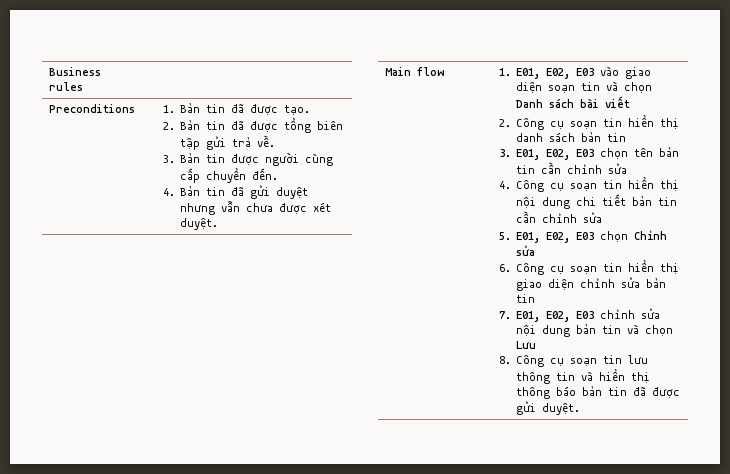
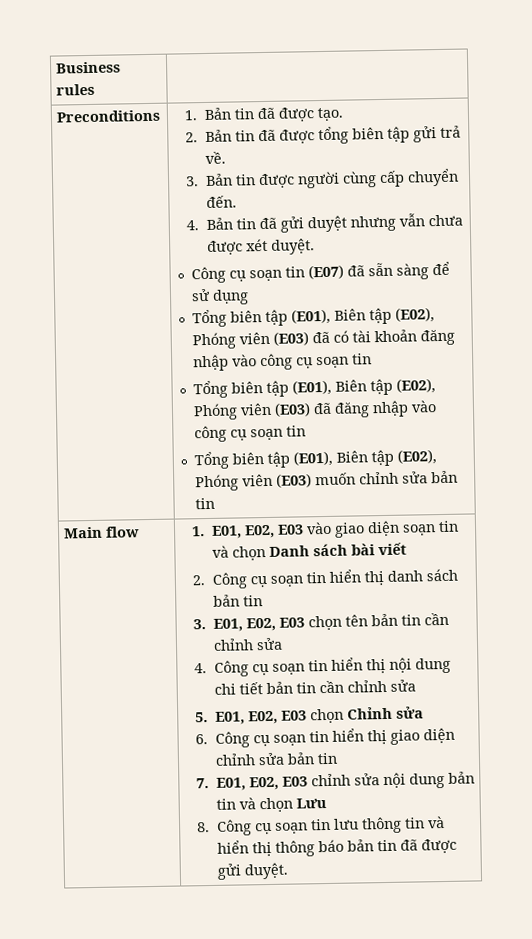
(219, 223) none -> [190,261,450,284] [190,288,249,305] [191,307,435,328] [191,328,455,350] [192,353,372,372] [192,378,436,399] [192,400,437,421] [193,425,306,443] [193,449,437,470] [194,470,458,492] [194,497,215,510] // Công cụ soạn tin (E07) đã sẵn sàng để sử dụng // Tổng biên tập (E01), Biên tập (E02), Phóng viên (E03) đã có tài khoản đăng nhập vào công cụ soạn tin // Tổng biên tập (E01), Biên tập (E02), Phóng viên (E03) đã đăng nhập vào công cụ soạn tin // Tổng biên tập (E01), Biên tập (E02), Phóng viên (E03) muốn chỉnh sửa bản tin

